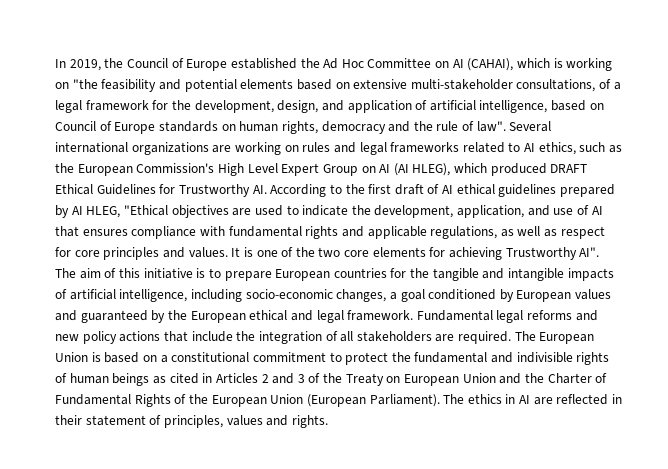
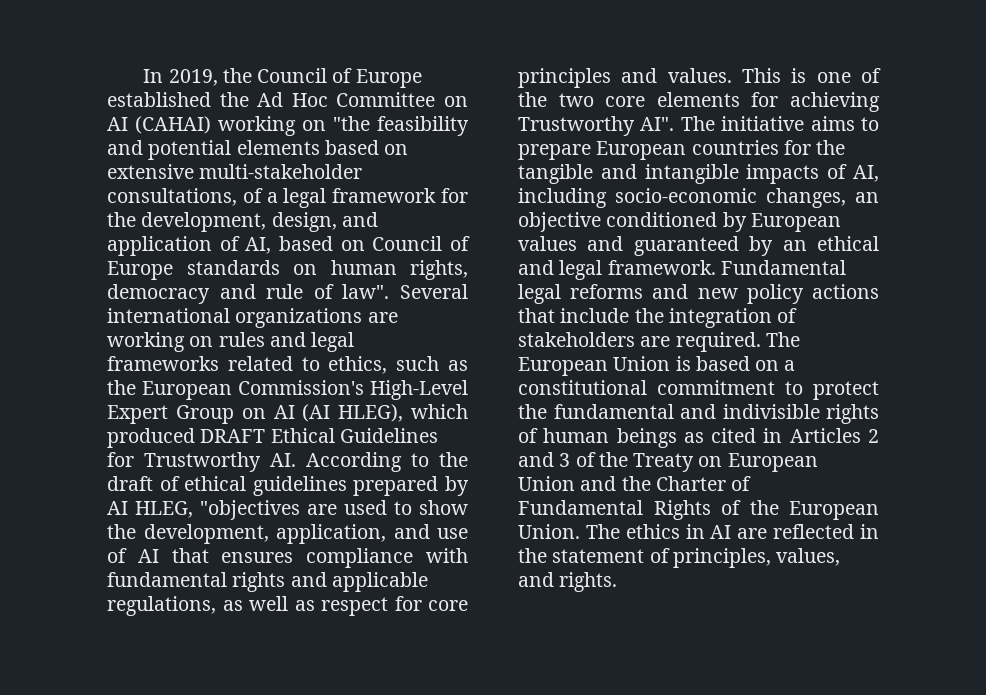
[467,58,563,71] (CAHAI), which is -> [135,116,211,134] (CAHAI)
[429,100,548,113] artificial intelligence, -> [245,237,272,254] AI,
[413,121,433,131] the -> (256, 291) none
[524,143,536,152] AI -> (320, 364) none
[217,163,278,176] High Level -> [370,380,468,400] High-Level
[368,184,392,194] first -> (468, 459) none
[442,185,454,194] AI -> (180, 483) none
[123,205,229,218] "Ethical objectives -> [200,500,300,520] "objectives
[302,205,349,216] indicate -> [419,500,468,515] show
[231,247,241,257] It -> [742,68,781,83] This
[79,268,206,279] aim of this initiative is -> [721,116,855,131] initiative aims
[69,289,188,302] artificial intelligence, -> [853,165,879,182] AI,
[389,289,425,302] a goal -> [855,192,879,203] [518,212,601,232] an objective
[167,310,246,323] the European -> [782,240,807,251] an
[340,331,354,342] all -> (798, 315) none
[270,394,440,407] Union (European Parliament). -> [518,524,580,539] Union.
[55,415,82,425] their -> [518,548,547,563] the
[226,415,263,426] values -> [776,548,841,566] values,

